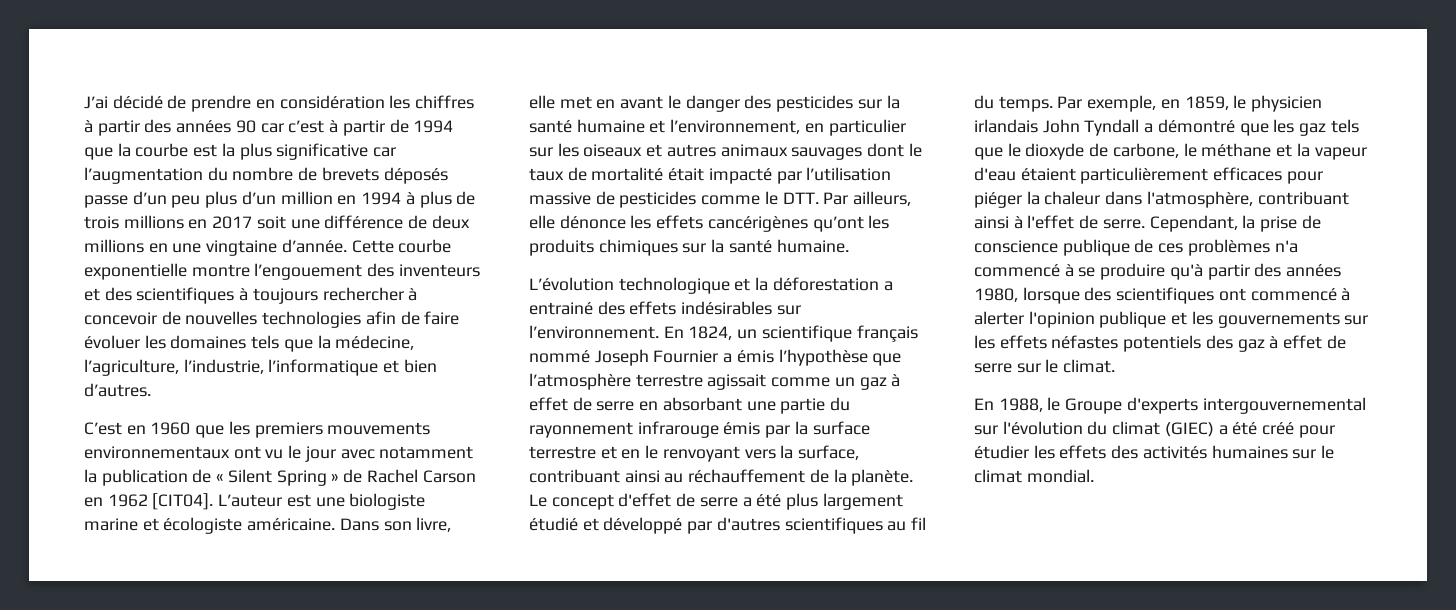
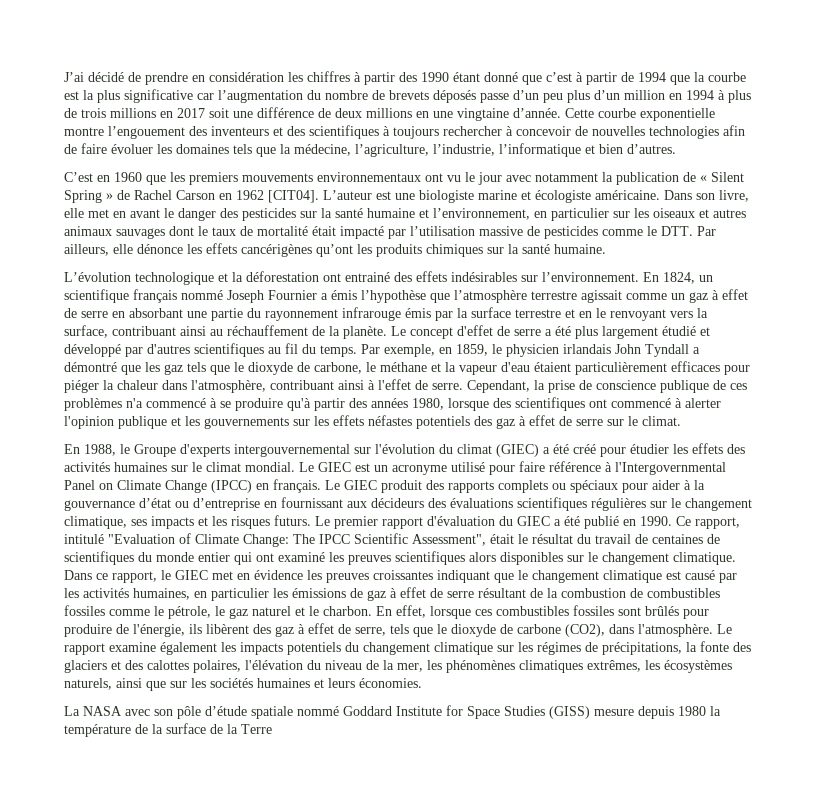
[176,120,284,133] années 90 car -> [421,72,542,85] 1990 étant donné que
[883,281,893,291] a -> [323,273,341,282] ont
(1094, 476) none -> [299,461,726,475] [64,479,705,493] [64,497,752,511] [64,515,740,529] [64,533,720,547] [64,551,736,565] [64,570,737,583] [64,587,720,601] [64,605,709,619] [64,623,732,637] [64,641,751,655] [64,660,732,673] [64,678,422,691] [64,705,721,719] [64,723,272,737] Le GIEC est un acronyme utilisé pour faire référence à l'Intergovernmental Panel on Climate Change (IPCC) en français. Le GIEC produit des rapports complets ou spéciaux pour aider à la gouvernance d’état ou d’entreprise en fournissant aux décideurs des évaluations scientifiques régulières sur le changement climatique, ses impacts et les risques futurs. Le premier rapport d'évaluation du GIEC a été publié en 1990. Ce rapport, intitulé "Evaluation of Climate Change: The IPCC Scientific Assessment", était le résultat du travail de centaines de scientifiques du monde entier qui ont examiné les preuves scientifiques alors disponibles sur le changement climatique. Dans ce rapport, le GIEC met en évidence les preuves croissantes indiquant que le changement climatique est causé par les activités humaines, en particulier les émissions de gaz à effet de serre résultant de la combustion de combustibles fossiles comme le pétrole, le gaz naturel et le charbon. En effet, lorsque ces combustibles fossiles sont brûlés pour produire de l'énergie, ils libèrent des gaz à effet de serre, tels que le dioxyde de carbone (CO2), dans l'atmosphère. Le rapport examine également les impacts potentiels du changement climatique sur les régimes de précipitations, la fonte des glaciers et des calottes polaires, l'élévation du niveau de la mer, les phénomènes climatiques extrêmes, les écosystèmes naturels, ainsi que sur les sociétés humaines et leurs économies. // La NASA avec son pôle d’étude spatiale nommé Goddard Institute for Space Studies (GISS) mesure depuis 1980 la température de la surface de la Terre

